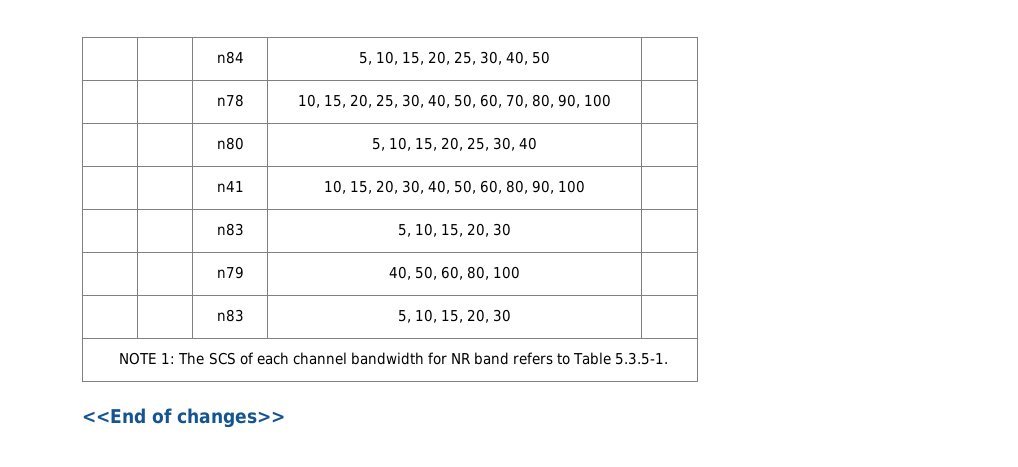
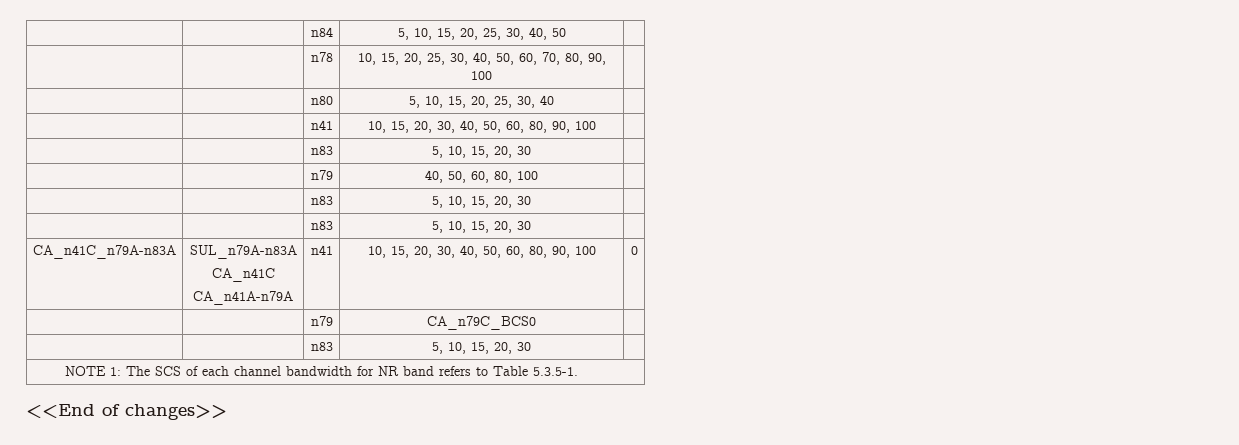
(512, 315) none -> [310,221,333,230] [432,221,531,233] [33,245,176,259] [189,245,297,259] [211,268,275,282] [193,291,293,305] [310,245,333,255] [367,245,596,258] [630,246,638,255] [310,316,333,326] [427,316,536,330] [310,342,333,351] [432,342,531,354] // | | n83 | 5, 10, 15, 20, 30 | // CA_n41C_n79A-n83A | SUL_n79A-n83A // CA_n41C // CA_n41A-n79A | n41 | 10, 15, 20, 30, 40, 50, 60, 80, 90, 100 | 0 // | | n79 | CA_n79C_BCS0 | // | | n83 | 5, 10, 15, 20, 30 |

